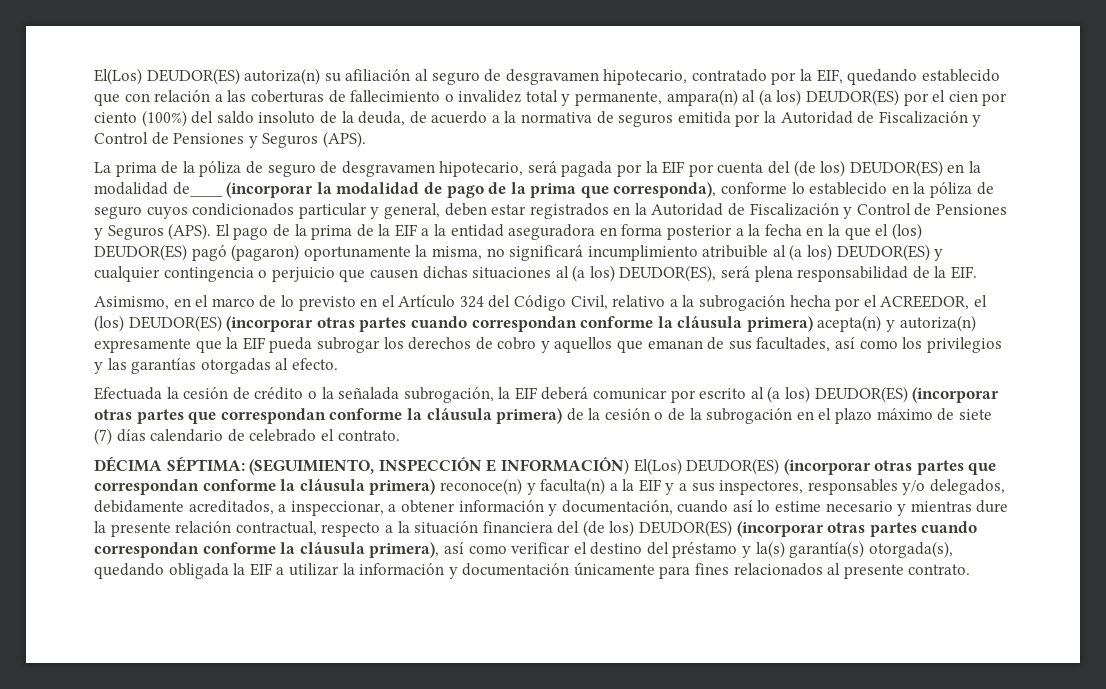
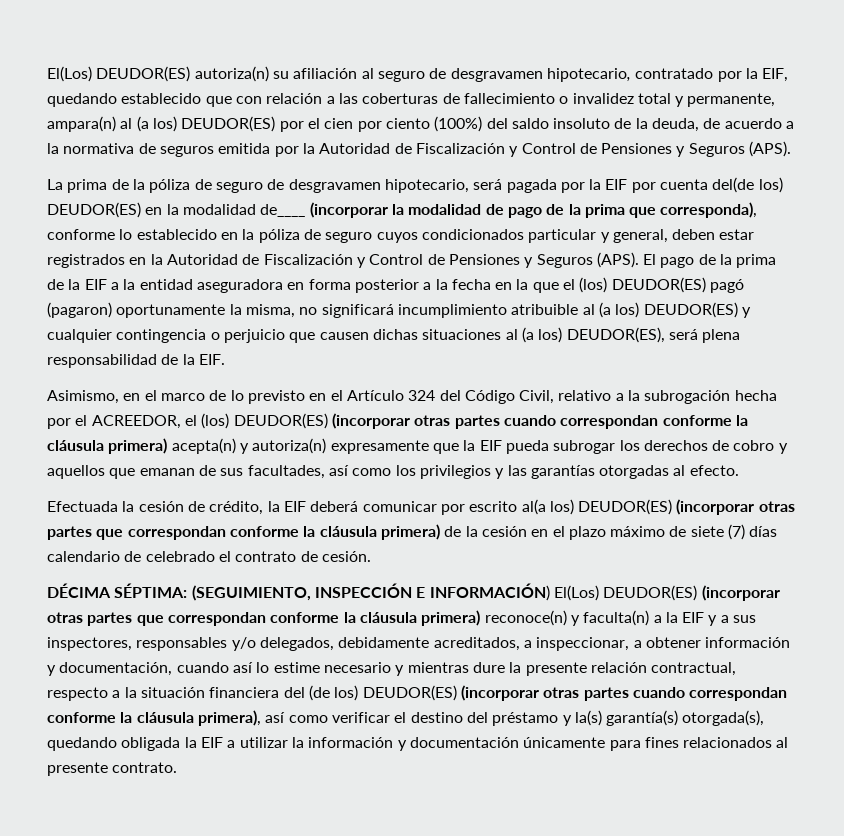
[768,160,816,177] del (de -> [712,177,755,193] del(de
[254,387,494,403] crédito o la señalada subrogación, -> [209,501,264,515] crédito,
[750,386,781,403] al (a -> [521,499,546,515] al(a
[654,408,793,424] o de la subrogación -> (527, 531) none
[337,430,400,441] contrato. -> [235,551,371,562] contrato de cesión.

